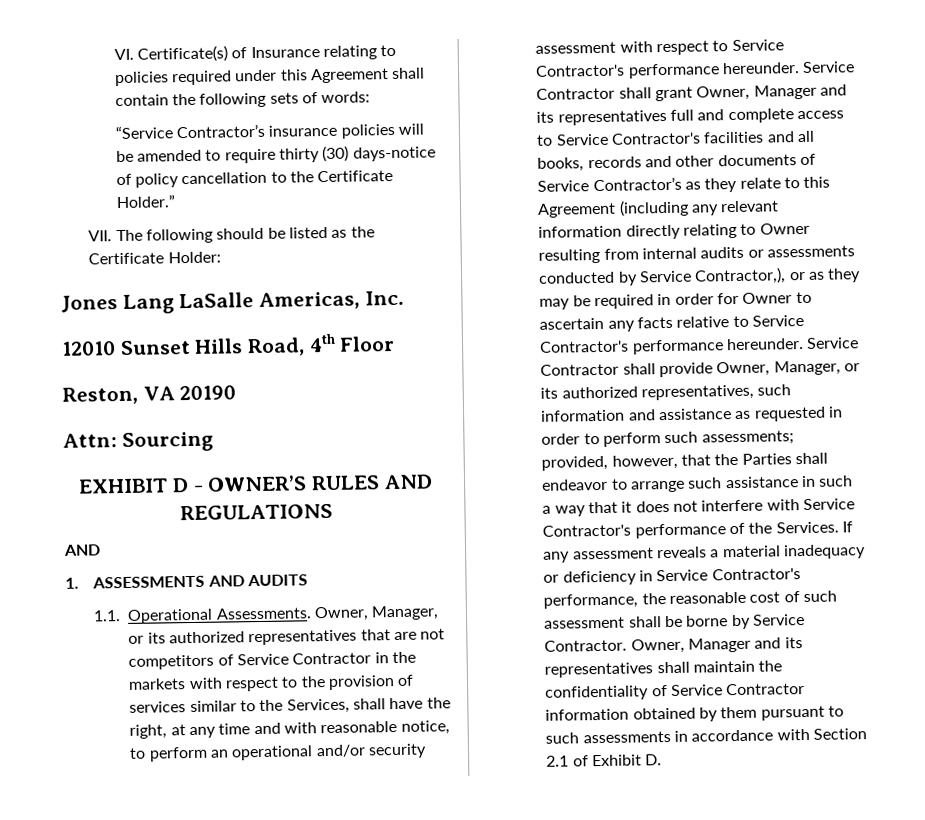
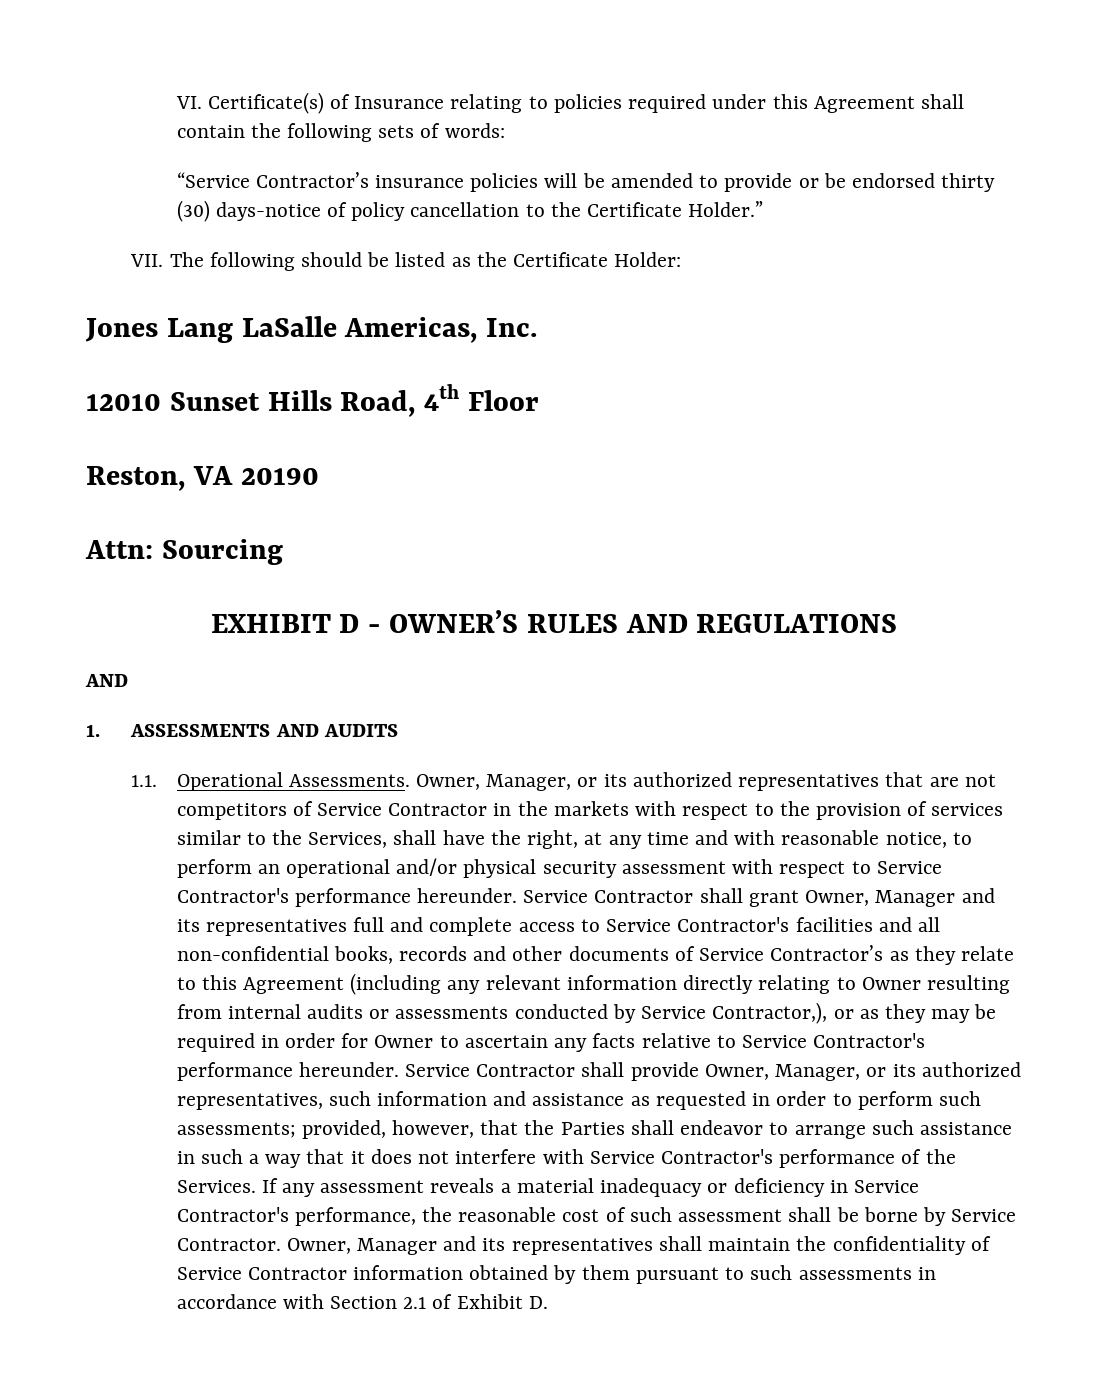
[224,148,276,164] require -> [724,173,935,192] provide or be endorsed
(366, 751) none -> [463,859,537,878] physical
(815, 136) none -> [176,946,329,961] non-confidential

